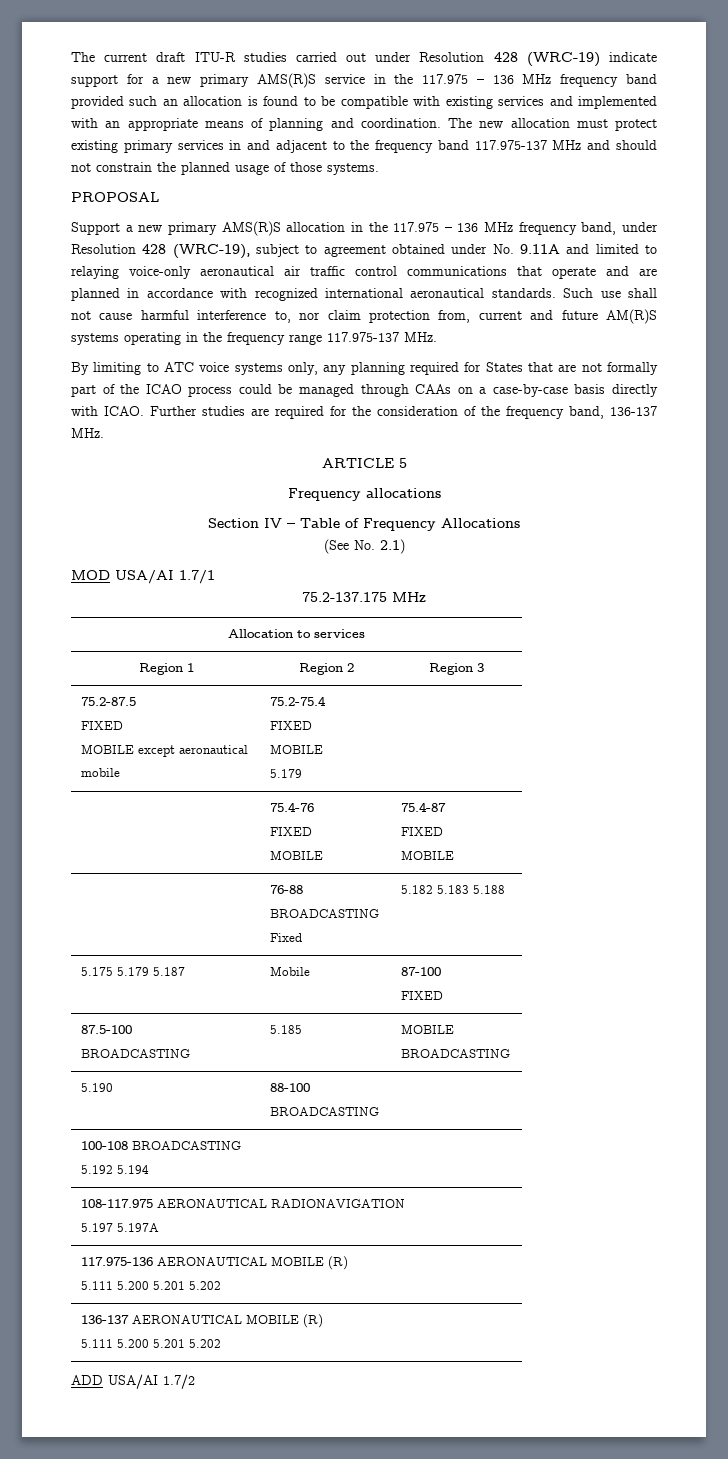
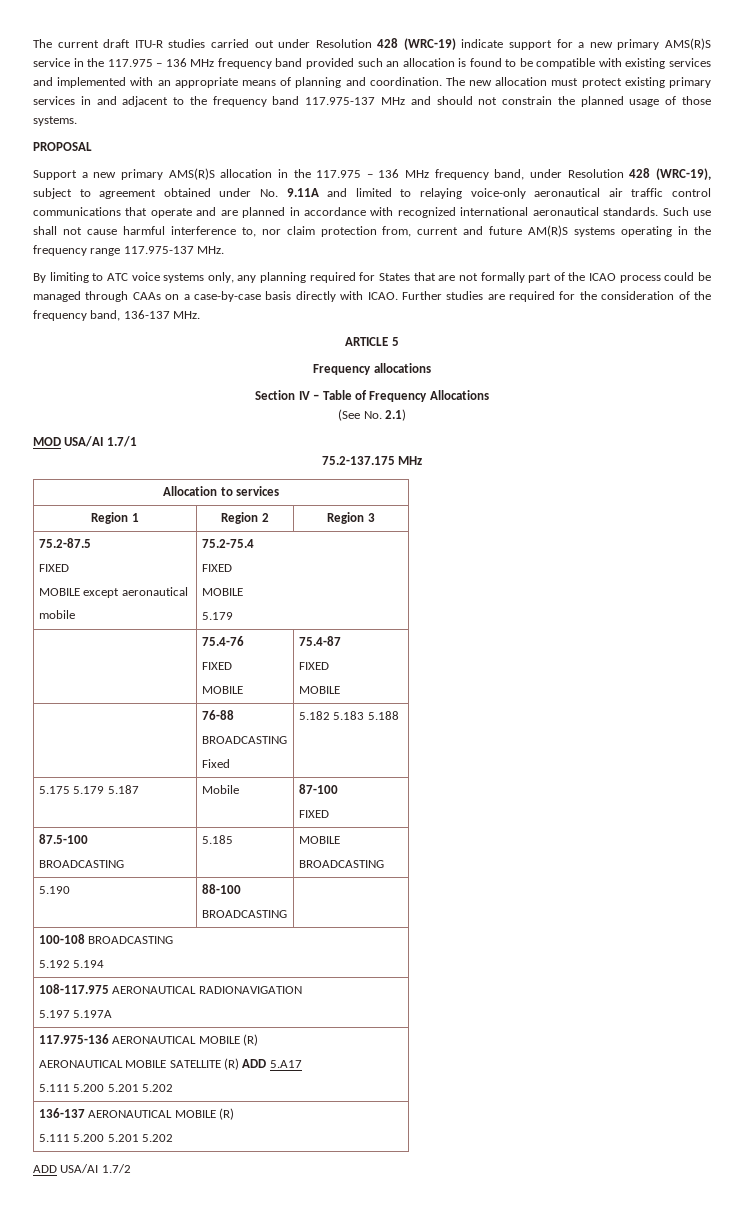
(349, 1263) none -> [38,1058,302,1070] // AERONAUTICAL MOBILE SATELLITE (R) ADD 5.A17

